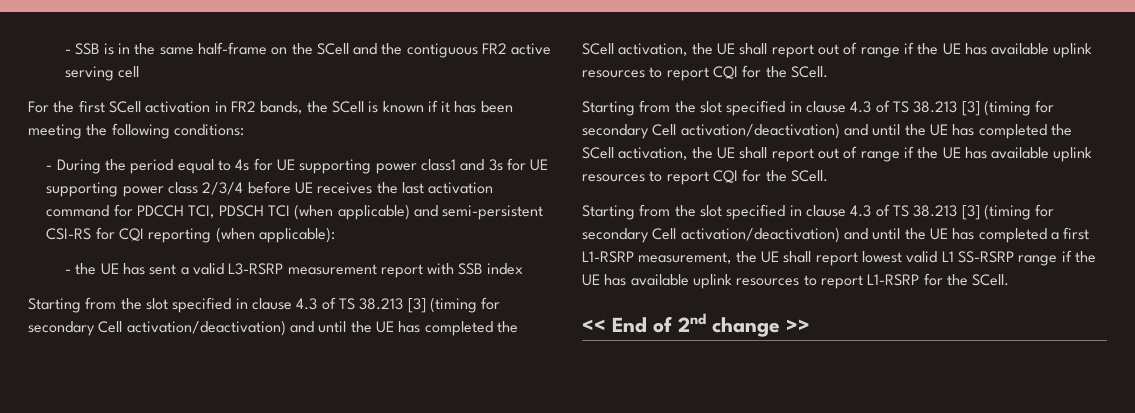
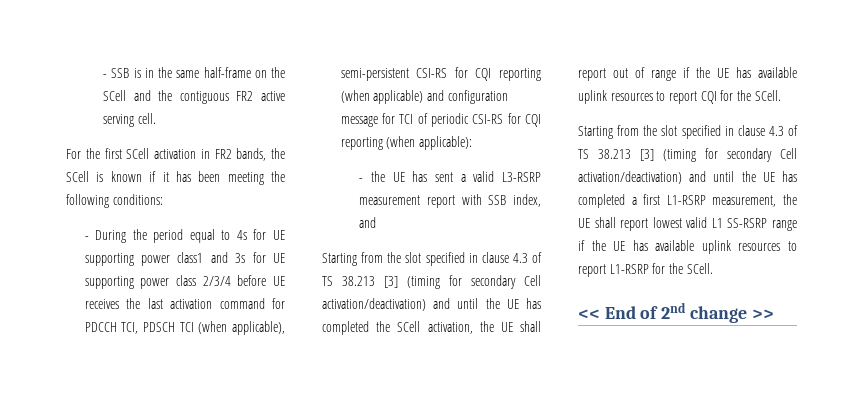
[118,66,140,78] cell -> [137,113,156,124] cell.
[337,204,544,220] applicable) and semi-persistent -> [231,321,285,335] [340,67,541,81] [340,90,508,104] [340,113,469,127] applicable), semi-persistent CSI-RS for CQI reporting (when applicable) and configuration message for TCI of periodic
[486,263,523,275] [28,297,501,313] [28,320,518,336] [582,42,1093,58] [582,65,828,81] index // Starting from the slot specified in clause 4.3 of TS 38.213 [3] (timing for secondary Cell activation/deactivation) and until the UE has completed the SCell activation, the UE shall report out of range if the UE has available uplink resources to report CQI for the SCell. -> [513,194,541,207] [359,217,377,228] index, and

